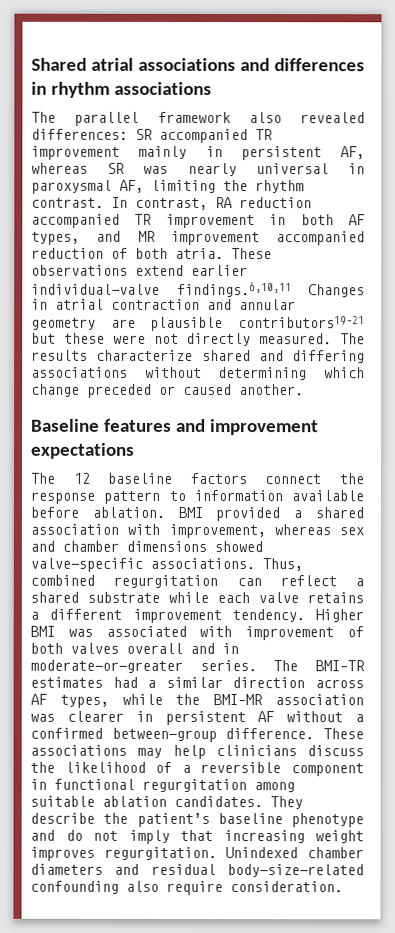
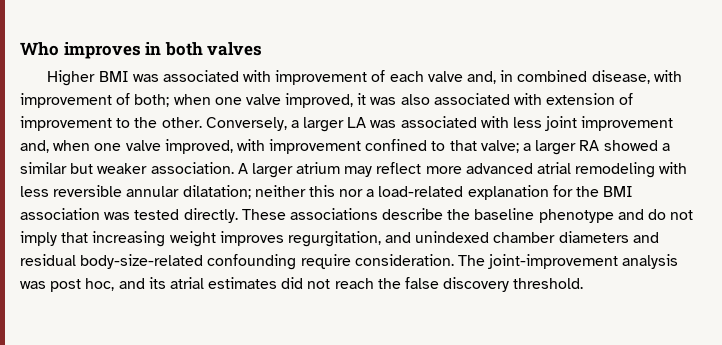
[31,57,365,72] [31,81,212,98] [31,111,365,126] [31,128,273,144] [31,145,365,161] [31,162,365,177] [31,179,304,194] [31,196,312,211] [31,213,365,229] [31,230,365,246] [31,247,272,260] [31,264,248,277] [31,281,365,298] [31,298,296,311] [31,316,365,332] [31,332,365,347] [31,349,365,364] [31,366,365,381] [31,383,304,398] [31,418,319,436] [31,442,135,459] [30,472,364,485] [30,489,364,504] [30,506,365,522] [30,523,364,539] [30,540,263,553] [30,557,303,572] [30,574,364,589] [30,591,364,604] [30,608,305,624] Shared atrial associations and differences in rhythm associations // The parallel framework also revealed differences: SR accompanied TR improvement mainly in persistent AF, whereas SR was nearly universal in paroxysmal AF, limiting the rhythm contrast. In contrast, RA reduction accompanied TR improvement in both AF types, and MR improvement accompanied reduction of both atria. These observations extend earlier individual-valve findings.6,10,11 Changes in atrial contraction and annular geometry are plausible contributors19–21 but these were not directly measured. The results characterize shared and differing associations without determining which change preceded or caused another. // Baseline features and improvement expectations // The 12 baseline factors connect the response pattern to information available before ablation. BMI provided a shared association with improvement, whereas sex and chamber dimensions showed valve-specific associations. Thus, combined regurgitation can reflect a shared substrate while each valve retains a different improvement tendency. -> [20,42,263,59] Who improves in both valves //
[30,642,239,655] [30,659,365,673] [30,676,364,689] [30,693,364,708] [30,710,364,726] [30,727,365,743] [30,744,364,760] [30,761,364,777] [30,778,295,793] [30,795,303,810] both valves overall and in moderate-or-greater series. The BMI–TR estimates had a similar direction across AF types, while the BMI–MR association was clearer in persistent AF without a confirmed between-group difference. These associations may help clinicians discuss the likelihood of a reversible component in functional regurgitation among suitable ablation candidates. They -> [389,70,682,84] [20,93,634,108] [20,116,674,132] [20,139,670,155] [20,162,688,178] [20,185,634,200] [20,208,378,223] each valve and, in combined disease, with improvement of both; when one valve improved, it was also associated with extension of improvement to the other. Conversely, a larger LA was associated with less joint improvement and, when one valve improved, with improvement confined to that valve; a larger RA showed a similar but weaker association. A larger atrium may reflect more advanced atrial remodeling with less reversible annular dilatation; neither this nor a load-related explanation for the BMI association was tested directly. These associations
[136,812,210,828] patient’s -> (471, 214) none
[103,846,299,861] regurgitation. Unindexed -> [287,231,490,247] regurgitation, and unindexed
[126,880,159,892] also -> (297, 262) none
(343, 887) none -> [457,254,679,269] [20,277,584,292] The joint-improvement analysis was post hoc, and its atrial estimates did not reach the false discovery threshold.

